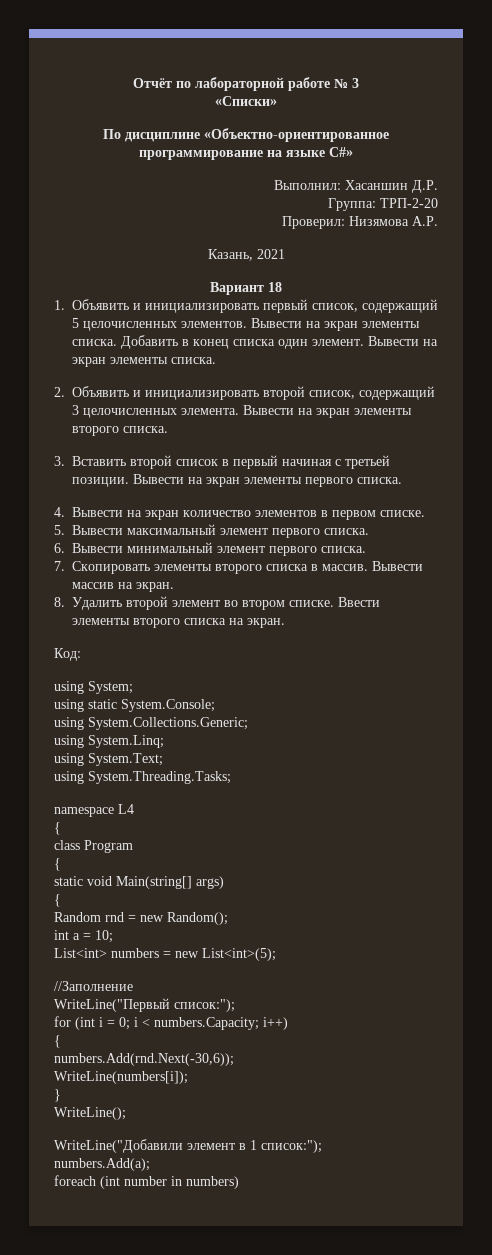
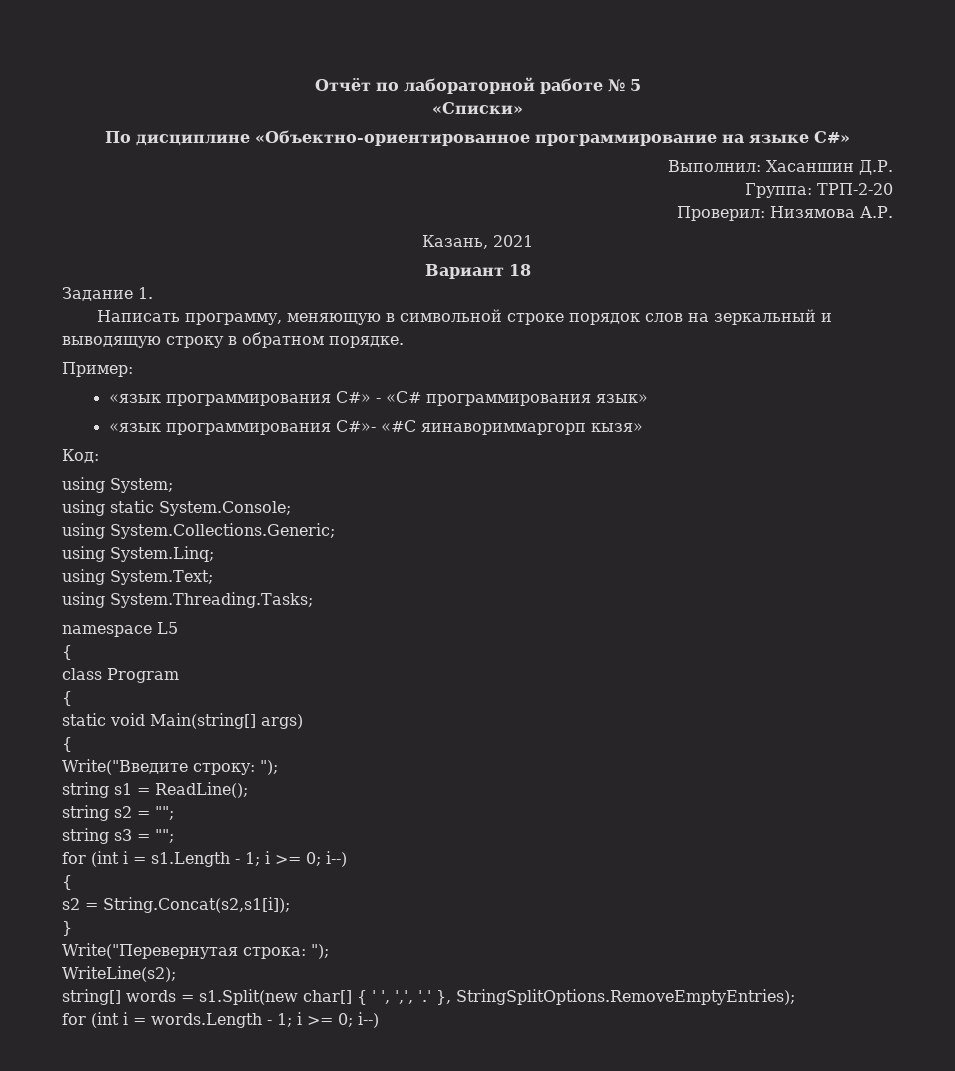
[352,78,359,88] 3 -> [629,79,641,91] 5
[54,299,438,313] [72,318,420,331] [72,335,438,349] [72,357,216,367] [54,386,435,400] [72,405,412,418] [72,426,168,436] [54,455,390,469] [72,474,402,487] [54,507,425,520] [54,524,369,538] [54,542,366,556] [54,561,423,574] [72,582,174,592] [54,596,380,610] [72,618,285,628] 1. Объявить и инициализировать первый список, содержащий 5 целочисленных элементов. Вывести на экран элементы списка. Добавить в конец списка один элемент. Вывести на экран элементы списка. // 2. Объявить и инициализировать второй список, содержащий 3 целочисленных элемента. Вывести на экран элементы второго списка. // 3. Вставить второй список в первый начиная с третьей позиции. Вывести на экран элементы первого списка. // 4. Вывести на экран количество элементов в первом списке. // 5. Вывести максимальный элемент первого списка. // 6. Вывести минимальный элемент первого списка. // 7. Скопировать элементы второго списка в массив. Вывести массив на экран. // 8. Удалить второй элемент во втором списке. Ввести элементы второго списка на экран. -> [62,287,153,301] [97,309,833,325] [62,332,404,348] [62,362,133,377] [108,391,648,406] [108,420,643,435] Задание 1. // Написать программу, меняющую в символьной строке порядок слов на зеркальный и выводящую строку в обратном порядке. // Пример: // «язык программирования C#» - «C# программирования язык» // «язык программирования C#»- «#C яинавориммаргорп кызя»
[118,804,134,814] L4 -> [157,622,178,634] L5
[54,912,228,925] [54,930,113,943] [54,948,276,961] [54,981,133,991] [54,998,235,1012] [54,1016,288,1030] [54,1035,61,1048] [54,1053,234,1066] [54,1071,188,1084] [54,1089,61,1102] [54,1107,126,1120] [54,1139,322,1153] [54,1158,150,1171] [54,1175,239,1189] Random rnd = new Random(); // int a = 10; // List<int> numbers = new List<int>(5); // //Заполнение // WriteLine("Первый список:"); // for (int i = 0; i < numbers.Capacity; i++) // { // numbers.Add(rnd.Next(-30,6)); // WriteLine(numbers[i]); // } // WriteLine(); // WriteLine("Добавили элемент в 1 список:"); // numbers.Add(a); // foreach (int number in numbers) -> [62,759,278,775] [62,782,248,798] [62,805,174,821] [62,828,174,844] [62,851,347,867] [62,875,72,890] [62,897,290,913] [62,921,72,936] [62,943,329,959] [62,966,176,982] [62,989,795,1005] [62,1012,379,1028] Write("Введите строку: "); // string s1 = ReadLine(); // string s2 = ""; // string s3 = ""; // for (int i = s1.Length - 1; i >= 0; i--) // { // s2 = String.Concat(s2,s1[i]); // } // Write("Перевернутая строка: "); // WriteLine(s2); // string[] words = s1.Split(new char[] { ' ', ',', '.' }, StringSplitOptions.RemoveEmptyEntries); // for (int i = words.Length - 1; i >= 0; i--)

